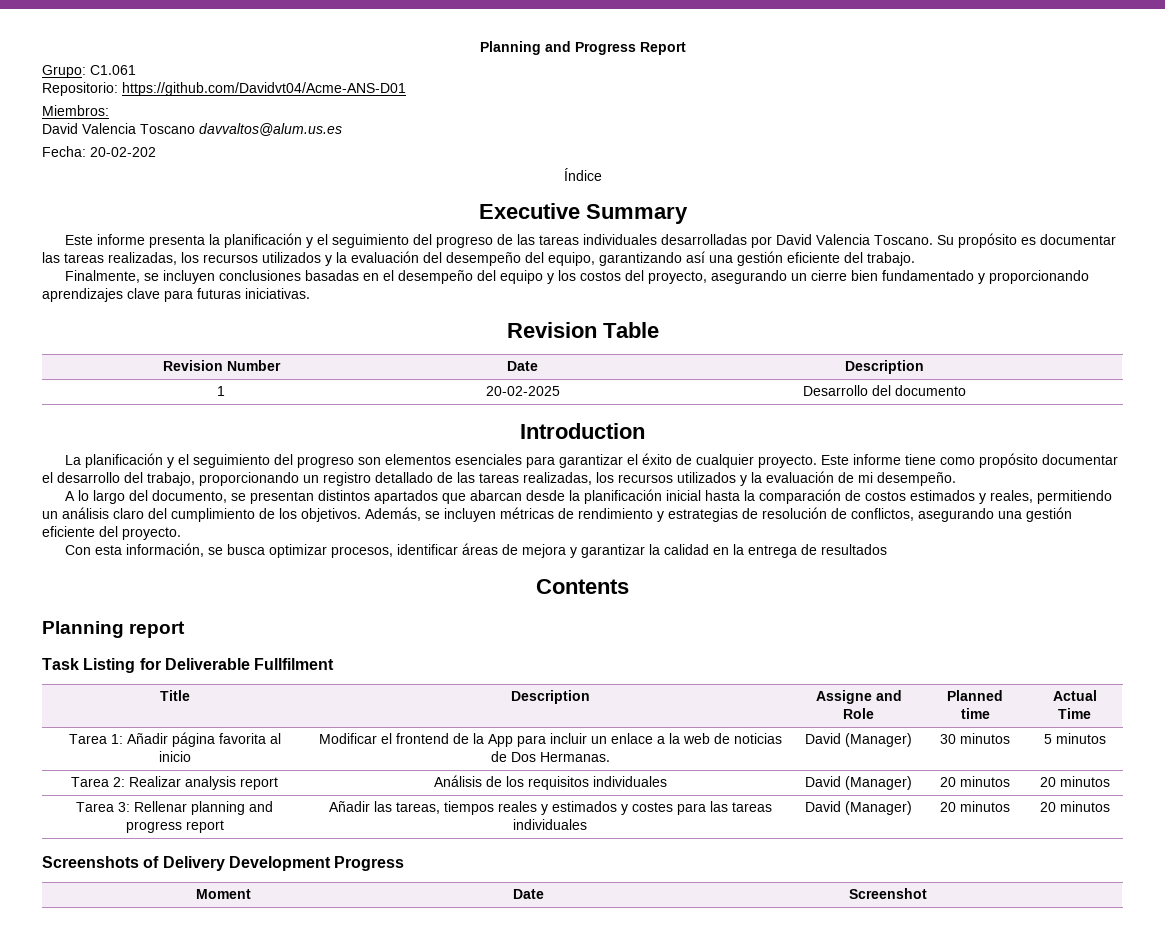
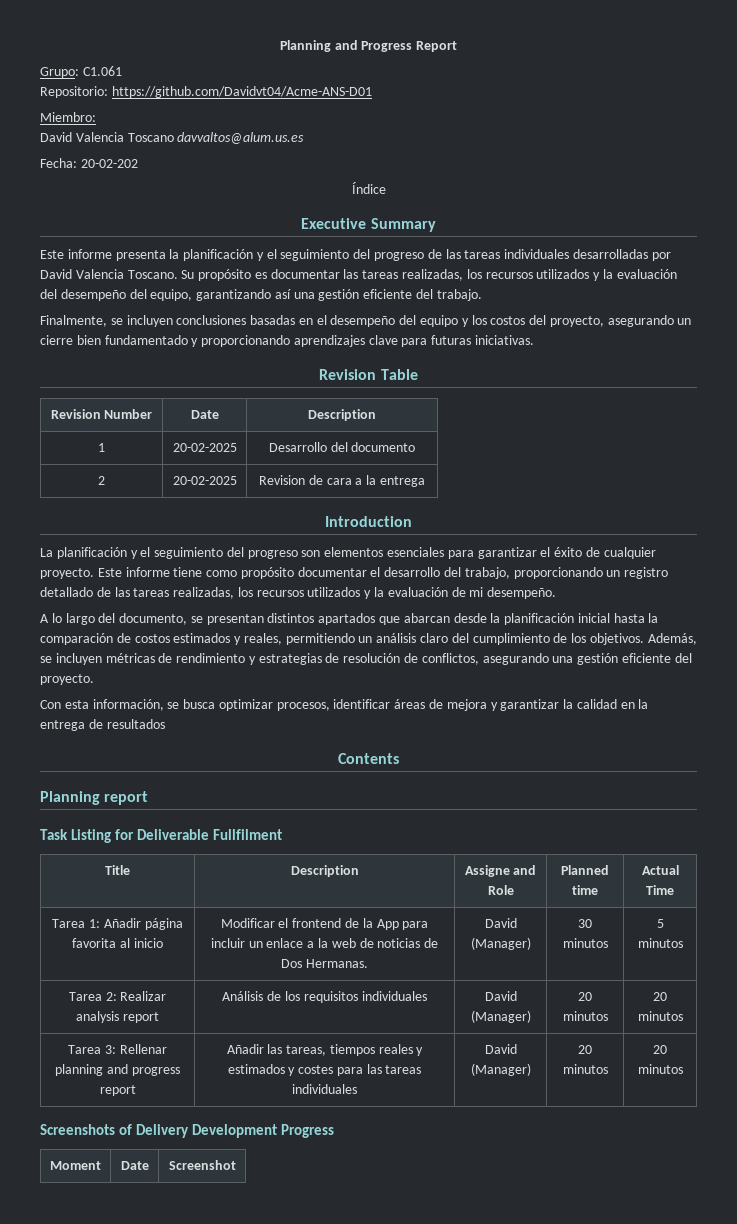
[42,105,109,116] Miembros: -> [40,112,96,122] Miembro:
(966, 390) none -> [98,476,105,485] [172,476,237,485] [259,475,425,487] // 2 | 20-02-2025 | Revision de cara a la entrega

